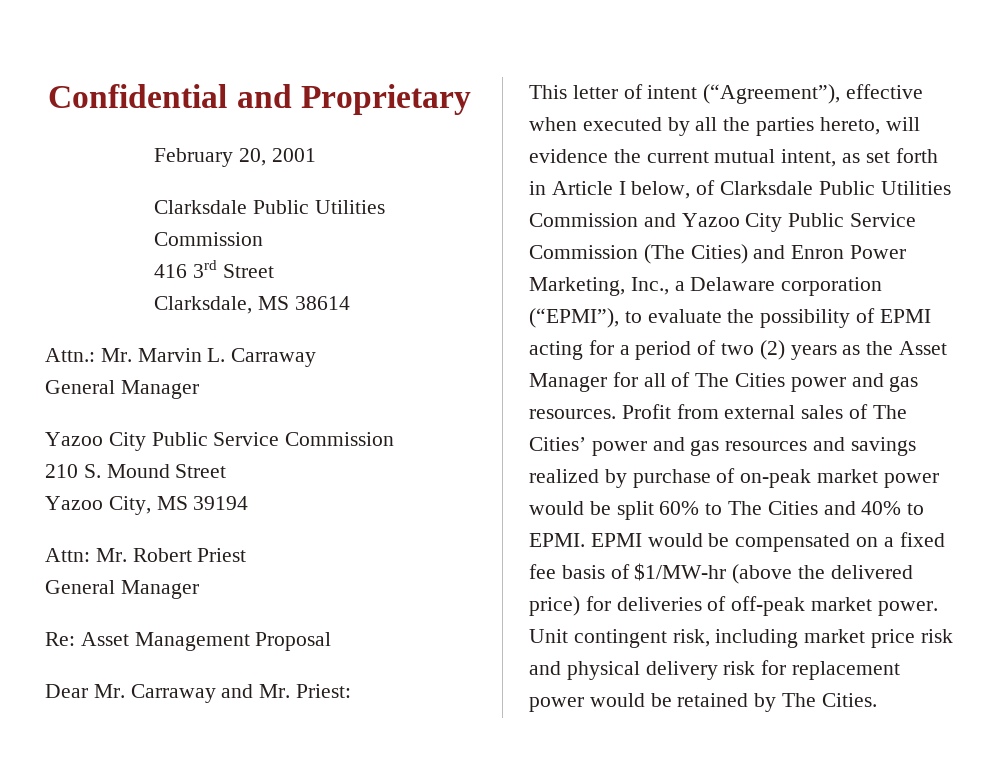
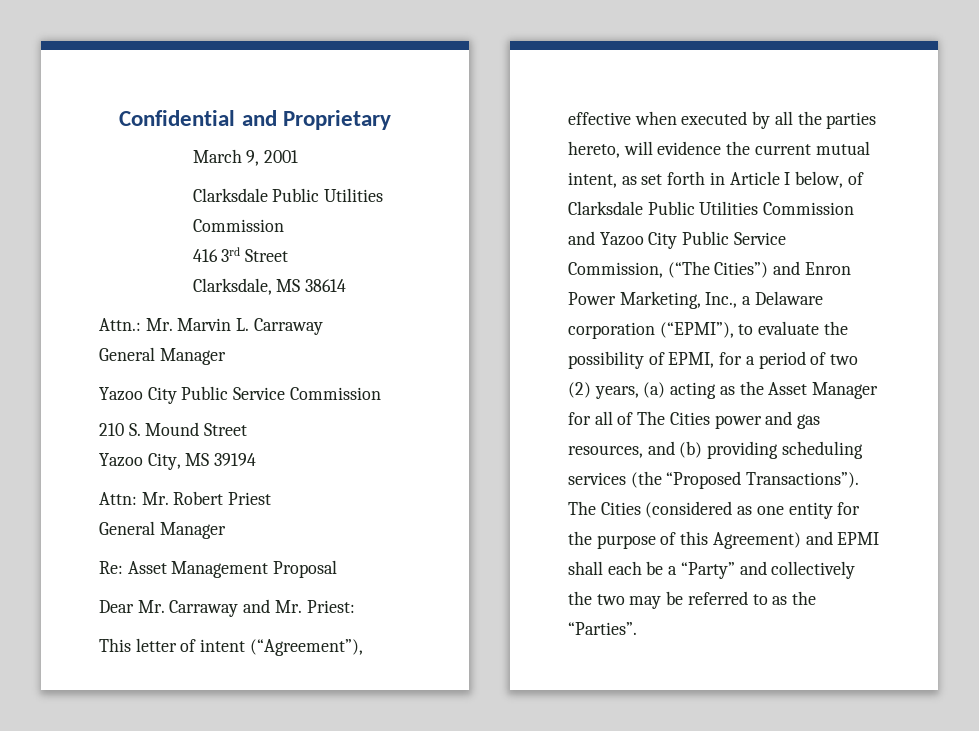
[154,148,266,167] February 20, -> [192,149,260,166] March 9,
[529,244,748,264] Commission (The Cities) -> [568,261,769,278] Commission, (“The Cities”)
[879,309,931,323] [529,341,583,360] EPMI acting -> [668,352,715,368] EPMI,
[790,345,837,360] years -> [594,382,717,399] years, (a) acting
[529,404,907,419] [529,437,916,456] [529,468,939,488] [529,501,925,520] [529,532,945,552] [529,563,913,584] [529,596,938,616] [529,629,953,648] [529,660,901,680] [529,693,877,712] resources. Profit from external sales of The Cities’ power and gas resources and savings realized by purchase of on-peak market power would be split 60% to The Cities and 40% to EPMI. EPMI would be compensated on a fixed fee basis of $1/MW-hr (above the delivered price) for deliveries of off-peak market power. Unit contingent risk, including market price risk and physical delivery risk for replacement power would be retained by The Cities. -> [568,441,863,459] [568,471,860,489] [568,501,861,519] [568,531,880,549] [568,561,856,579] [568,591,817,609] [568,622,637,635] resources, and (b) providing scheduling services (the “Proposed Transactions”). The Cities (considered as one entity for the purpose of this Agreement) and EPMI shall each be a “Party” and collectively the two may be referred to as the “Parties”.

